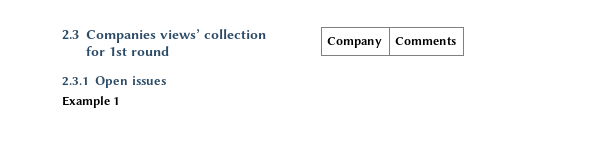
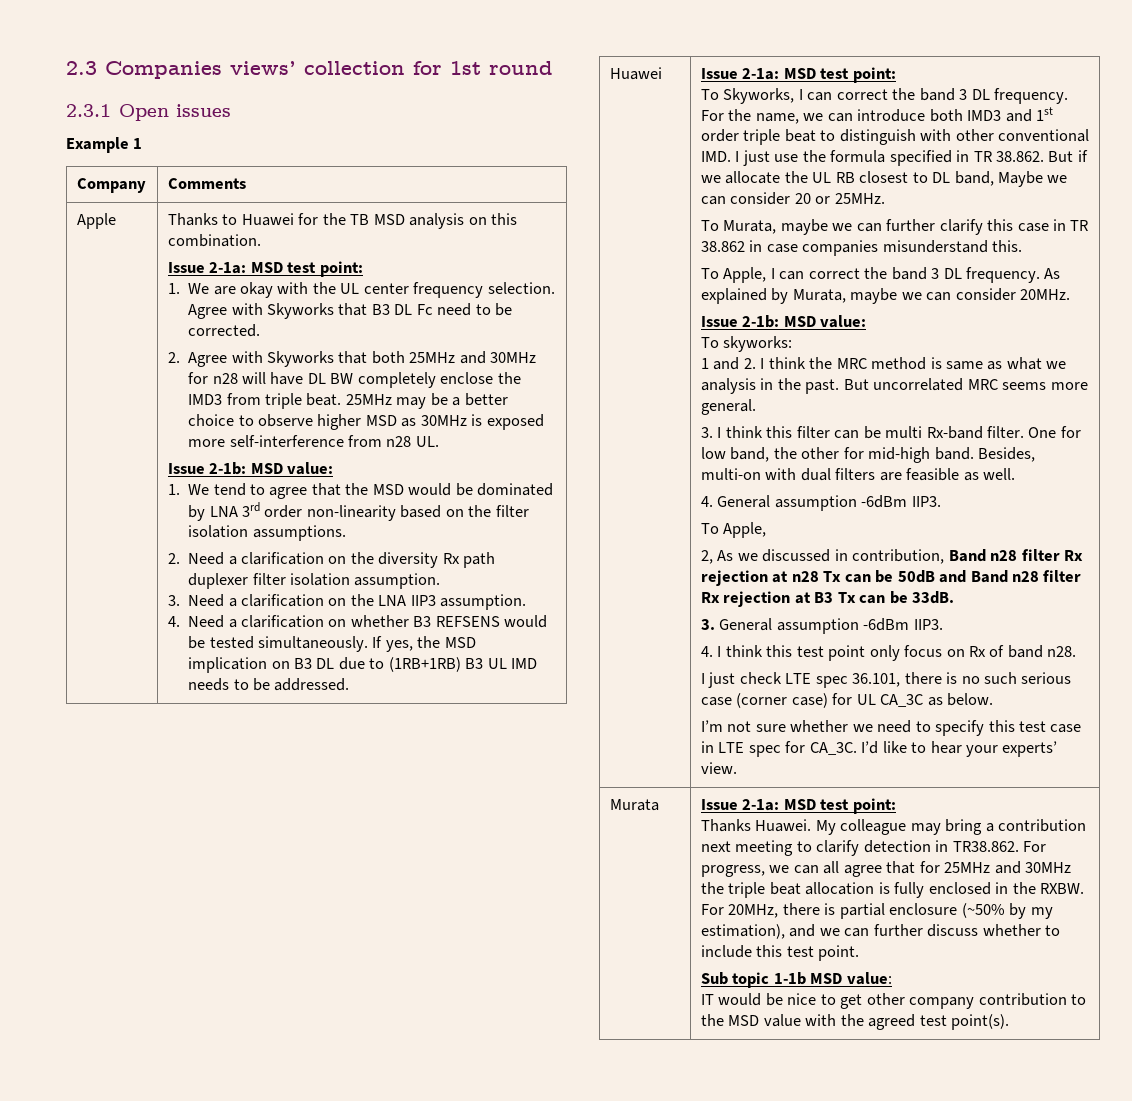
(457, 41) none -> [76,213,116,229] [167,213,517,229] [167,234,261,247] [167,261,363,277] [167,282,555,298] [188,303,513,319] [188,324,261,337] [167,351,537,367] [188,372,521,388] [188,393,508,409] [188,414,544,430] [188,435,439,447] [167,462,334,475] [167,483,554,499] [188,502,529,521] [188,525,346,541] [167,552,496,568] [188,573,441,589] [167,594,527,610] [167,615,548,628] [188,636,476,652] [188,657,538,673] [188,678,350,691] [609,67,662,80] [700,67,896,83] [700,88,1068,104] [700,107,1053,124] [700,129,1090,145] [700,150,1088,166] [700,171,1068,187] [700,192,885,205] [700,219,1089,235] [700,240,1023,256] [700,267,1061,283] [700,288,1071,304] [700,315,867,328] [700,336,793,352] [700,357,1067,370] [700,378,1088,394] [700,399,756,415] [700,426,1081,439] [700,447,1036,463] [700,468,1016,481] [700,495,941,511] [700,522,767,538] [700,549,1083,564] [700,570,1082,586] [700,591,955,607] [700,618,943,634] [700,645,1077,661] [700,672,1072,688] [700,693,994,708] [700,720,1082,736] [700,741,1058,757] [700,762,737,774] [609,799,659,811] [700,798,896,814] [700,819,1087,835] [700,840,1047,856] [700,861,1071,877] [700,882,1084,898] [700,903,1053,919] [700,924,1061,939] [700,945,860,961] [700,972,892,988] [700,993,1086,1009] [700,1014,1010,1030] // Apple | Thanks to Huawei for the TB MSD analysis on this combination. // Issue 2-1a: MSD test point: // 1. We are okay with the UL center frequency selection. Agree with Skyworks that B3 DL Fc need to be corrected. // 2. Agree with Skyworks that both 25MHz and 30MHz for n28 will have DL BW completely enclose the IMD3 from triple beat. 25MHz may be a better choice to observe higher MSD as 30MHz is exposed more self-interference from n28 UL. // Issue 2-1b: MSD value: // 1. We tend to agree that the MSD would be dominated by LNA 3rd order non-linearity based on the filter isolation assumptions. // 2. Need a clarification on the diversity Rx path duplexer filter isolation assumption. // 3. Need a clarification on the LNA IIP3 assumption. // 4. Need a clarification on whether B3 REFSENS would be tested simultaneously. If yes, the MSD implication on B3 DL due to (1RB+1RB) B3 UL IMD needs to be addressed. // Huawei | Issue 2-1a: MSD test point: // To Skyworks, I can correct the band 3 DL frequency. For the name, we can introduce both IMD3 and 1st order triple beat to distinguish with other conventional IMD. I just use the formula specified in TR 38.862. But if we allocate the UL RB closest to DL band, Maybe we can consider 20 or 25MHz. // To Murata, maybe we can further clarify this case in TR 38.862 in case companies misunderstand this. // To Apple, I can correct the band 3 DL frequency. As explained by Murata, maybe we can consider 20MHz. // Issue 2-1b: MSD value: // To skyworks: // 1 and 2. I think the MRC method is same as what we analysis in the past. But uncorrelated MRC seems more general. // 3. I think this filter can be multi Rx-band filter. One for low band, the other for mid-high band. Besides, multi-on with dual filters are feasible as well. // 4. General assumption -6dBm IIP3. // To Apple, // 2, As we discussed in contribution, Band n28 filter Rx rejection at n28 Tx can be 50dB and Band n28 filter Rx rejection at B3 Tx can be 33dB. // 3. General assumption -6dBm IIP3. // 4. I think this test point only focus on Rx of band n28. // I just check LTE spec 36.101, there is no such serious case (corner case) for UL CA_3C as below. // I’m not sure whether we need to specify this test case in LTE spec for CA_3C. I’d like to hear your experts’ view. // Murata | Issue 2-1a: MSD test point: // Thanks Huawei. My colleague may bring a contribution next meeting to clarify detection in TR38.862. For progress, we can all agree that for 25MHz and 30MHz the triple beat allocation is fully enclosed in the RXBW. For 20MHz, there is partial enclosure (~50% by my estimation), and we can further discuss whether to include this test point. // Sub topic 1-1b MSD value: // IT would be nice to get other company contribution to the MSD value with the agreed test point(s).

